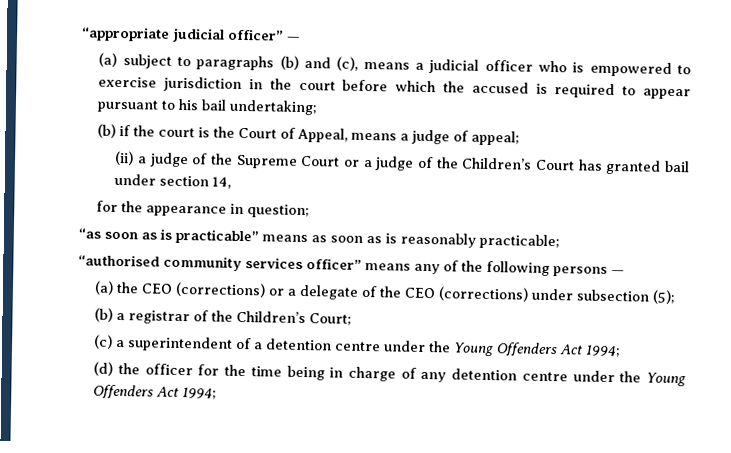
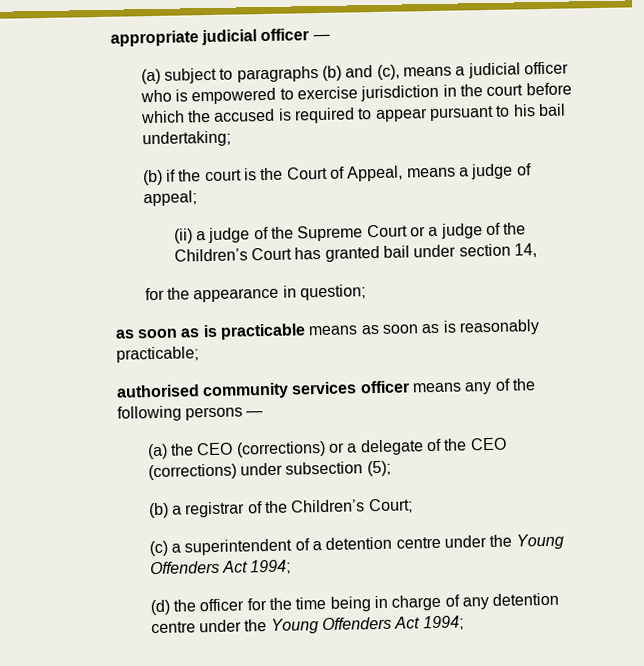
[80,26,284,43] “appropriate judicial officer” -> [109,28,310,47] appropriate judicial officer
[77,228,259,245] “as soon as is practicable” -> [114,323,307,340] as soon as is practicable
[77,254,160,267] “authorised -> [115,384,200,398] authorised
[305,258,362,270] officer” -> [359,380,410,394] officer

